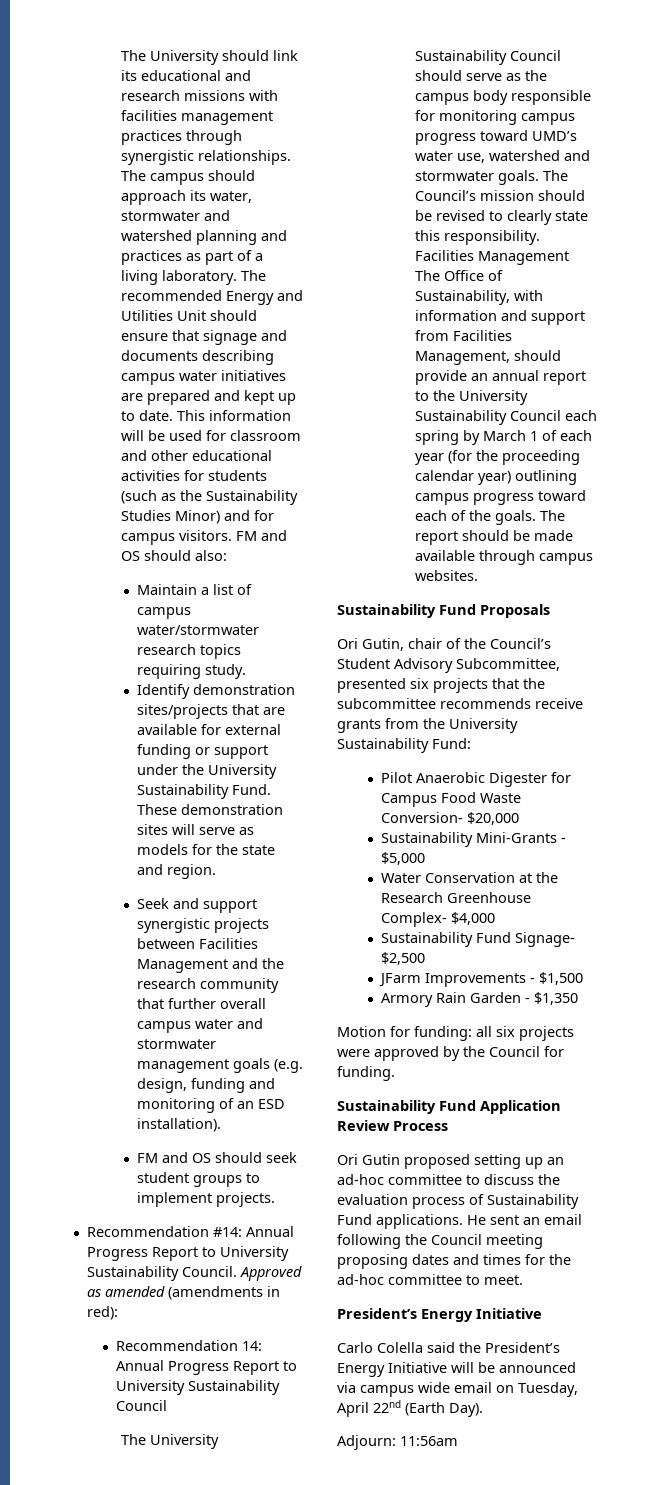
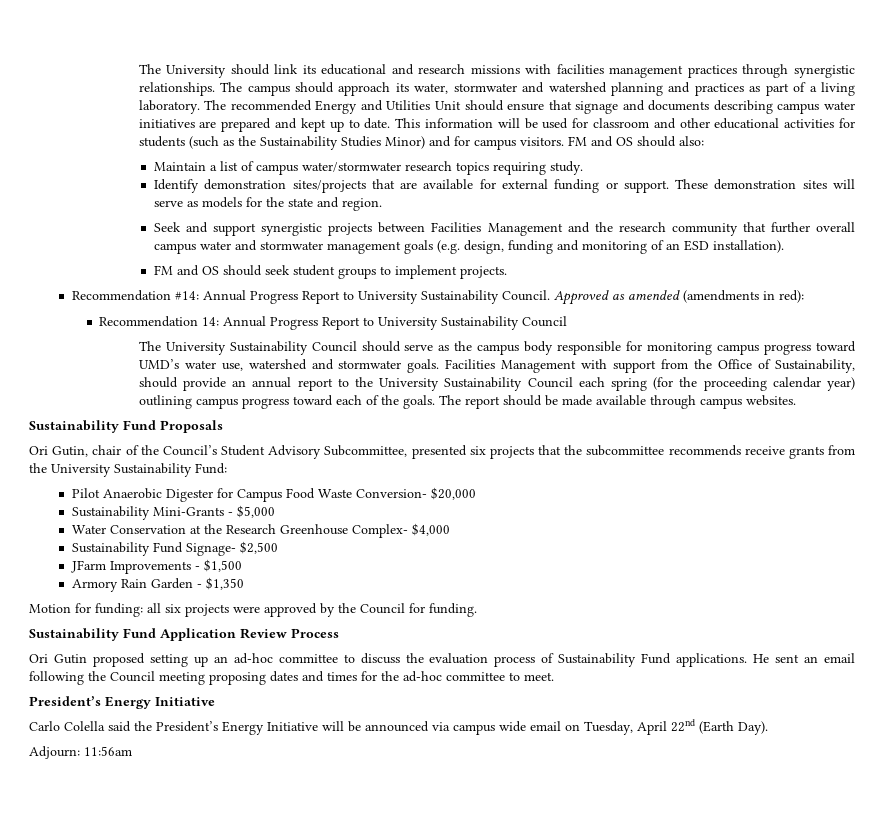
[213,745,268,759] [136,764,277,779] [136,784,271,799] support under the University Sustainability Fund. -> [623,180,669,193] support.
[543,170,568,181] [415,190,585,201] [415,210,588,225] [415,230,540,245] [415,250,569,265] [415,270,503,281] [415,290,543,305] [415,310,585,325] [415,330,512,341] [415,351,510,365] The Council’s mission should be revised to clearly state this responsibility. Facilities Management The Office of Sustainability, with information and support from Facilities Management, -> [445,359,856,373] Facilities Management with support from the Office of Sustainability,
[463,430,592,445] [415,453,444,465] by March 1 of each year -> (647, 384) none

